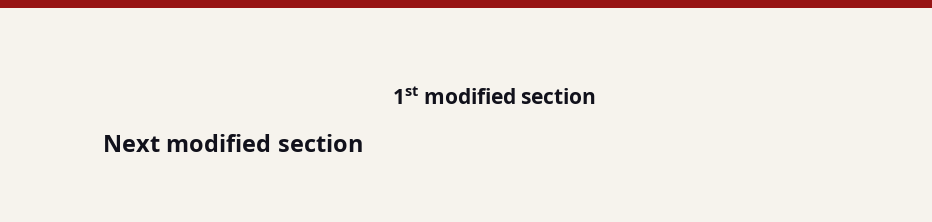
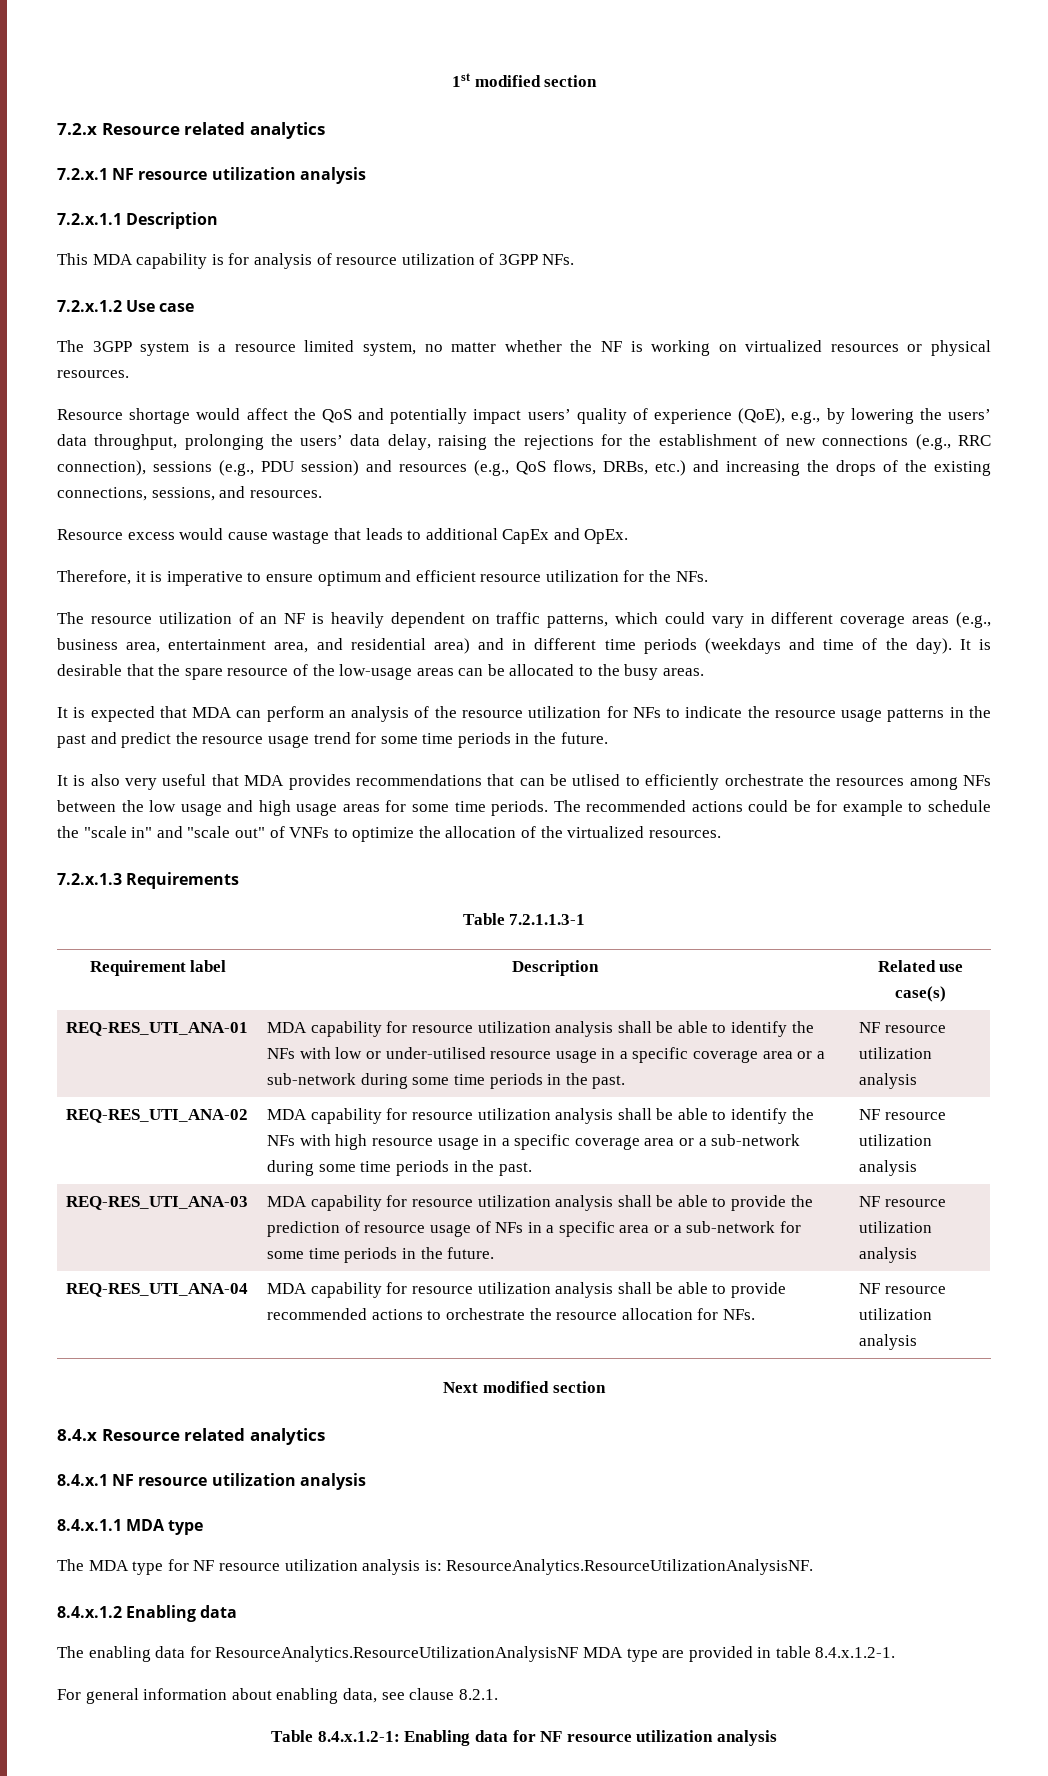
[103,134,363,152] Next modified section -> [57,122,325,139] [57,167,366,184] [57,212,219,229] [57,253,575,269] [57,300,195,312] [57,340,991,356] [57,370,129,378] [57,408,991,424] [57,434,991,450] [57,460,991,476] [57,486,322,501] [57,528,629,544] [57,570,708,586] [57,612,992,628] [57,638,991,654] [57,664,704,680] [57,706,991,722] [57,732,608,748] [57,774,991,790] [57,800,991,816] [57,826,721,842] [57,872,240,889] [462,913,586,925] [89,960,227,976] [511,960,599,976] [877,960,964,972] [895,986,946,1002] [66,1022,249,1036] [267,1021,814,1037] [267,1047,825,1063] [267,1073,626,1089] [859,1022,946,1033] [859,1047,933,1059] [859,1073,918,1089] [66,1109,249,1123] [267,1108,814,1124] [267,1134,801,1150] [267,1160,532,1176] [859,1109,946,1120] [859,1134,933,1146] [859,1160,918,1176] [66,1196,249,1210] [267,1195,813,1211] [267,1221,801,1237] [267,1247,495,1263] [859,1196,946,1207] [859,1221,933,1233] [859,1247,918,1263] [66,1283,249,1297] [267,1282,787,1298] [267,1308,755,1320] [859,1283,946,1294] [859,1308,933,1320] [859,1334,918,1350] [443,1381,606,1393] [57,1428,325,1445] [57,1473,366,1490] [57,1519,204,1535] [57,1559,814,1575] [57,1605,238,1622] [57,1646,896,1662] [57,1688,498,1704] [271,1730,777,1746] 7.2.x Resource related analytics // 7.2.x.1 NF resource utilization analysis // 7.2.x.1.1 Description // This MDA capability is for analysis of resource utilization of 3GPP NFs. // 7.2.x.1.2 Use case // The 3GPP system is a resource limited system, no matter whether the NF is working on virtualized resources or physical resources. // Resource shortage would affect the QoS and potentially impact users’ quality of experience (QoE), e.g., by lowering the users’ data throughput, prolonging the users’ data delay, raising the rejections for the establishment of new connections (e.g., RRC connection), sessions (e.g., PDU session) and resources (e.g., QoS flows, DRBs, etc.) and increasing the drops of the existing connections, sessions, and resources. // Resource excess would cause wastage that leads to additional CapEx and OpEx. // Therefore, it is imperative to ensure optimum and efficient resource utilization for the NFs. // The resource utilization of an NF is heavily dependent on traffic patterns, which could vary in different coverage areas (e.g., business area, entertainment area, and residential area) and in different time periods (weekdays and time of the day). It is desirable that the spare resource of the low-usage areas can be allocated to the busy areas. // It is expected that MDA can perform an analysis of the resource utilization for NFs to indicate the resource usage patterns in the past and predict the resource usage trend for some time periods in the future. // It is also very useful that MDA provides recommendations that can be utlised to efficiently orchestrate the resources among NFs between the low usage and high usage areas for some time periods. The recommended actions could be for example to schedule the "scale in" and "scale out" of VNFs to optimize the allocation of the virtualized resources. // 7.2.x.1.3 Requirements // Table 7.2.1.1.3-1 // Requirement label | Description | Related use case(s) // REQ-RES_UTI_ANA-01 | MDA capability for resource utilization analysis shall be able to identify the NFs with low or under-utilised resource usage in a specific coverage area or a sub-network during some time periods in the past. | NF resource utilization analysis // REQ-RES_UTI_ANA-02 | MDA capability for resource utilization analysis shall be able to identify the NFs with high resource usage in a specific coverage area or a sub-network during some time periods in the past. | NF resource utilization analysis // REQ-RES_UTI_ANA-03 | MDA capability for resource utilization analysis shall be able to provide the prediction of resource usage of NFs in a specific area or a sub-network for some time periods in the future. | NF resource utilization analysis // REQ-RES_UTI_ANA-04 | MDA capability for resource utilization analysis shall be able to provide recommended actions to orchestrate the resource allocation for NFs. | NF resource utilization analysis // Next modified section // 8.4.x Resource related analytics // 8.4.x.1 NF resource utilization analysis // 8.4.x.1.1 MDA type // The MDA type for NF resource utilization analysis is: ResourceAnalytics.ResourceUtilizationAnalysisNF. // 8.4.x.1.2 Enabling data // The enabling data for ResourceAnalytics.ResourceUtilizationAnalysisNF MDA type are provided in table 8.4.x.1.2-1. // For general information about enabling data, see clause 8.2.1. // Table 8.4.x.1.2-1: Enabling data for NF resource utilization analysis

